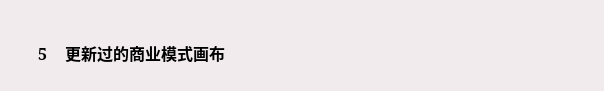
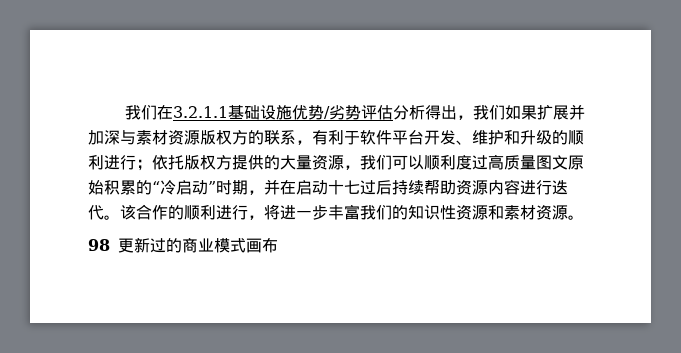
[38,48,47,60] 5 -> [125,104,586,120] [88,129,584,145] [88,154,584,171] [88,179,568,195] [88,204,584,220] [88,239,110,251] 我们在3.2.1.1基础设施优势/劣势评估分析得出，我们如果扩展并加深与素材资源版权方的联系，有利于软件平台开发、维护和升级的顺利进行；依托版权方提供的大量资源，我们可以顺利度过高质量图文原始积累的“冷启动”时期，并在启动十七过后持续帮助资源内容进行迭代。该合作的顺利进行，将进一步丰富我们的知识性资源和素材资源。 // 98

